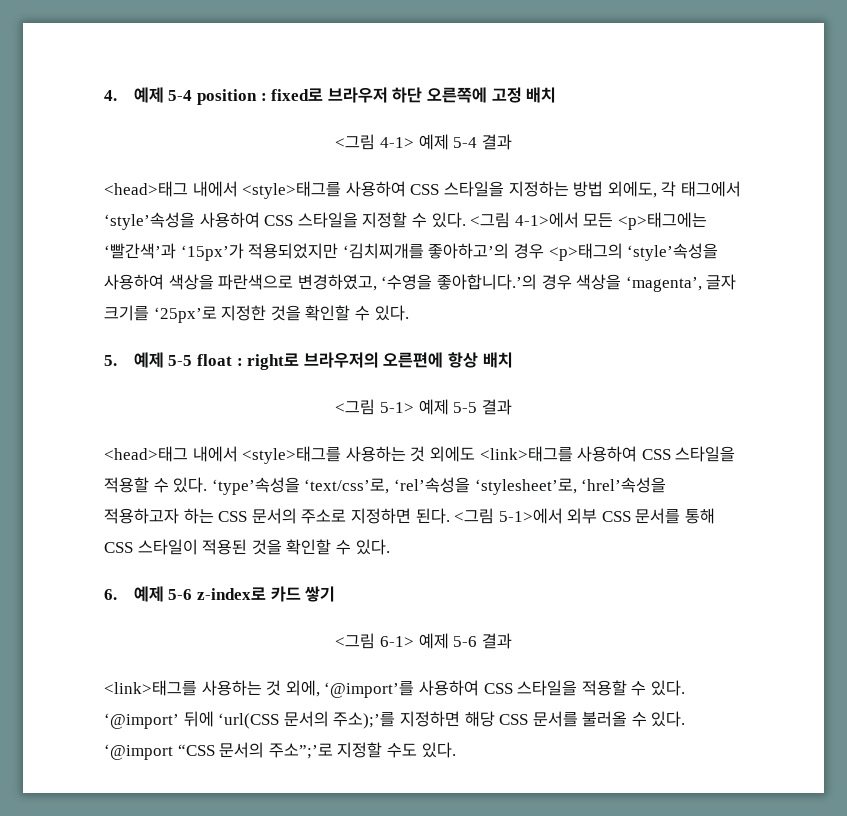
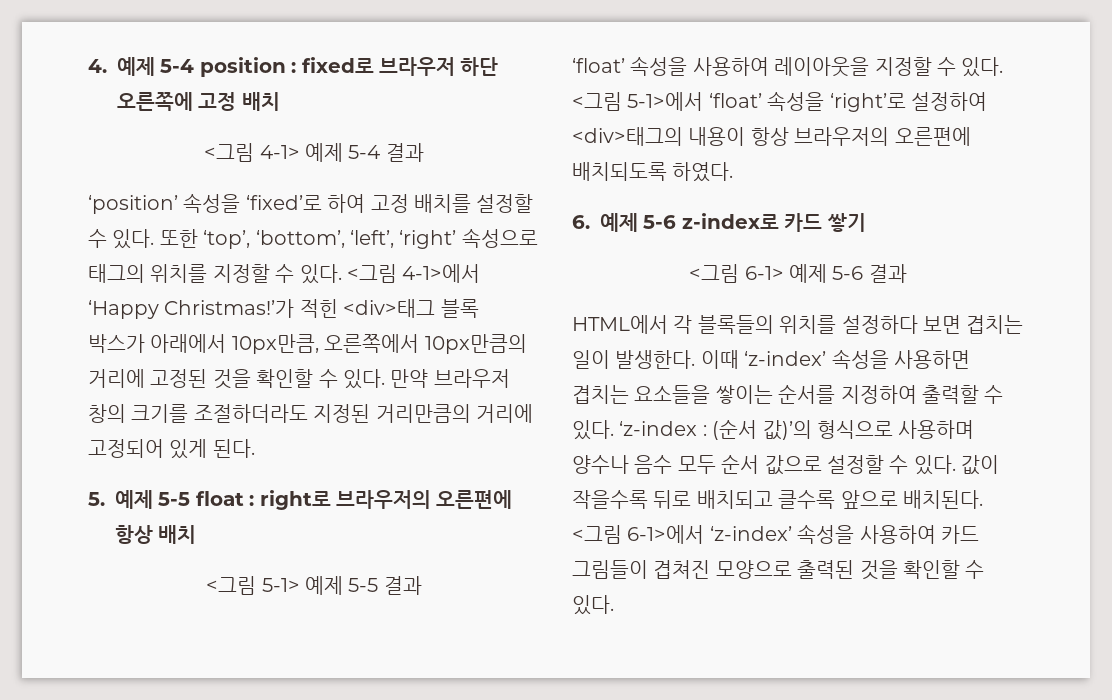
[104,181,741,199] [104,212,358,230] <head>태그 내에서 <style>태그를 사용하여 CSS 스타일을 지정하는 방법 외에도, 각 태그에서 ‘style’속성을 사용하여 CSS 스타일을 -> [88,193,534,214] [88,228,538,249] [88,264,208,283] ‘position’ 속성을 ‘fixed’로 하여 고정 배치를 설정할 수 있다. 또한 ‘top’, ‘bottom’, ‘left’, ‘right’ 속성으로 태그의 위치를
[583,212,707,230] [104,243,719,261] [104,274,737,292] [104,305,409,323] 모든 <p>태그에는 ‘빨간색’과 ‘15px’가 적용되었지만 ‘김치찌개를 좋아하고’의 경우 <p>태그의 ‘style’속성을 사용하여 색상을 파란색으로 변경하였고, ‘수영을 좋아합니다.’의 경우 색상을 ‘magenta’, 글자 크기를 ‘25px’로 지정한 것을 확인할 수 있다. -> [88,299,479,319] [88,334,527,354] [88,369,510,389] [88,404,533,423] [88,439,255,459] ‘Happy Christmas!’가 적힌 <div>태그 블록 박스가 아래에서 10px만큼, 오른쪽에서 10px만큼의 거리에 고정된 것을 확인할 수 있다. 만약 브라우저 창의 크기를 조절하더라도 지정된 거리만큼의 거리에 고정되어 있게 된다.
[104,446,736,464] [104,477,667,495] [104,508,716,524] [104,539,390,555] <head>태그 내에서 <style>태그를 사용하는 것 외에도 <link>태그를 사용하여 CSS 스타일을 적용할 수 있다. ‘type’속성을 ‘text/css’로, ‘rel’속성을 ‘stylesheet’로, ‘hrel’속성을 적용하고자 하는 CSS 문서의 주소로 지정하면 된다. <그림 5-1>에서 외부 CSS 문서를 통해 CSS 스타일이 적용된 것을 확인할 수 있다. -> [572,56,1004,77] [572,91,987,112] [572,127,971,146] [572,162,734,182] ‘float’ 속성을 사용하여 레이아웃을 지정할 수 있다. <그림 5-1>에서 ‘float’ 속성을 ‘right’로 설정하여 <div>태그의 내용이 항상 브라우저의 오른편에 배치되도록 하였다.
[104,680,685,698] [104,711,686,729] [104,742,417,760] <link>태그를 사용하는 것 외에, ‘@import’를 사용하여 CSS 스타일을 적용할 수 있다. ‘@import’ 뒤에 ‘url(CSS 문서의 주소);’를 지정하면 해당 CSS 문서를 불러올 수 있다. ‘@import “CSS 문서의 주소”;’로 지정할 수도 -> [572,315,1024,334] [572,349,970,369] [572,384,1004,404] [572,419,975,440] [572,454,1000,475] [572,490,983,509] [572,524,979,544] [572,560,985,580] HTML에서 각 블록들의 위치를 설정하다 보면 겹치는 일이 발생한다. 이때 ‘z-index’ 속성을 사용하면 겹치는 요소들을 쌓이는 순서를 지정하여 출력할 수 있다. ‘z-index : (순서 값)’의 형식으로 사용하며 양수나 음수 모두 순서 값으로 설정할 수 있다. 값이 작을수록 뒤로 배치되고 클수록 앞으로 배치된다. <그림 6-1>에서 ‘z-index’ 속성을 사용하여 카드 그림들이 겹쳐진 모양으로 출력된 것을 확인할 수

